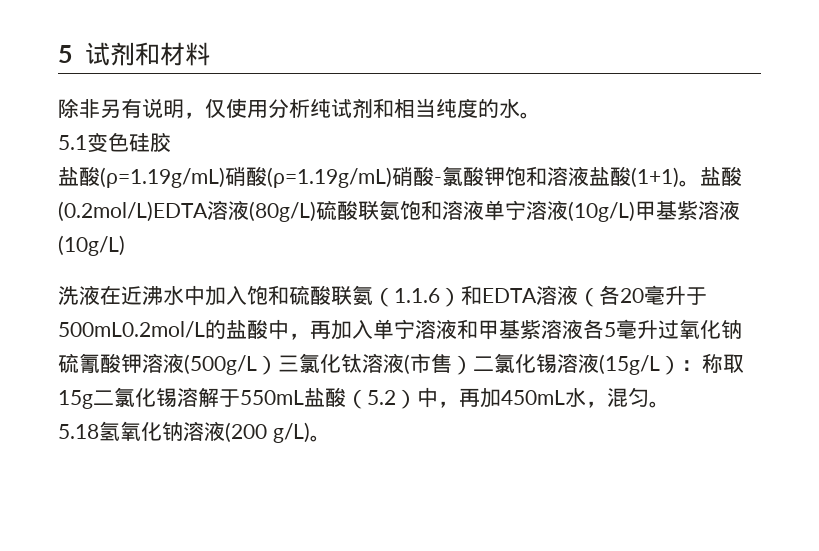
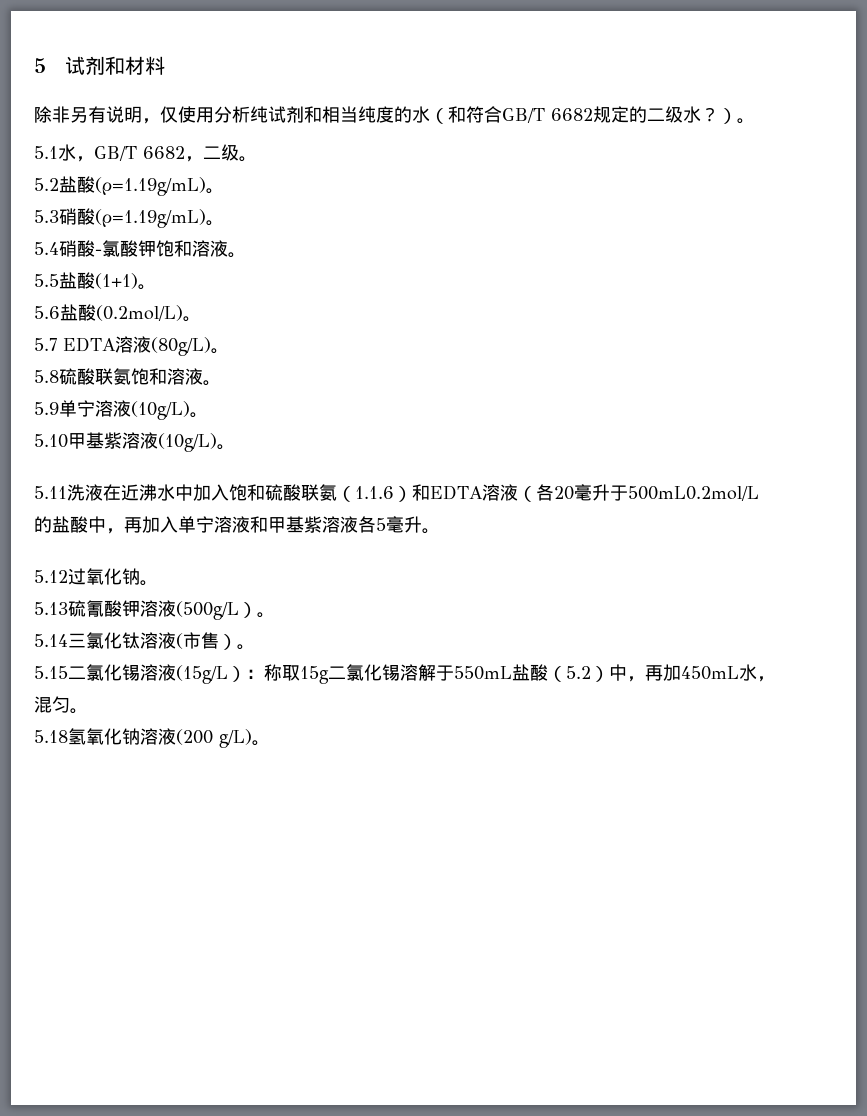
[520,112,541,119] [58,132,171,152] 。 // 5.1变色硅胶 // -> [430,106,755,124] [34,144,257,162] [34,178,59,191] （和符合GB/T 6682规定的二级水？）。 // 5.1水，GB/T 6682，二级。 // 5.2
(225, 177) none -> [206,188,224,194] [34,210,59,223] 。 // 5.3
(392, 177) none -> [206,220,224,226] [34,242,59,255] 。 // 5.4
(589, 176) none -> [228,252,246,258] [34,274,59,287] 。 // 5.5
[700,166,742,186] [58,201,208,222] 盐酸(0.2mol/L)EDTA -> [34,304,201,322] [34,337,116,352] // 5.6盐酸(0.2mol/L)。 // 5.7 EDTA
(316, 211) none -> [210,348,229,354] [34,370,59,383] 。 // 5.8
(484, 210) none -> [203,380,221,386] [34,402,59,415] 。 // 5.9
(635, 211) none -> [190,412,208,418] [34,434,68,448] 。 // 5.10
(125, 245) // -> [217,444,235,450] [34,486,67,499] 。 // 5.11
(658, 329) none -> [422,528,440,534] [34,570,68,583] 。 // 5.12
(742, 329) none -> [140,580,158,586] [34,602,68,615] 。 // 5.13
(278, 365) none -> [257,612,275,618] [34,634,68,647] 。 // 5.14
(473, 365) none -> [237,644,255,650] [34,666,68,679] 。 // 5.15

